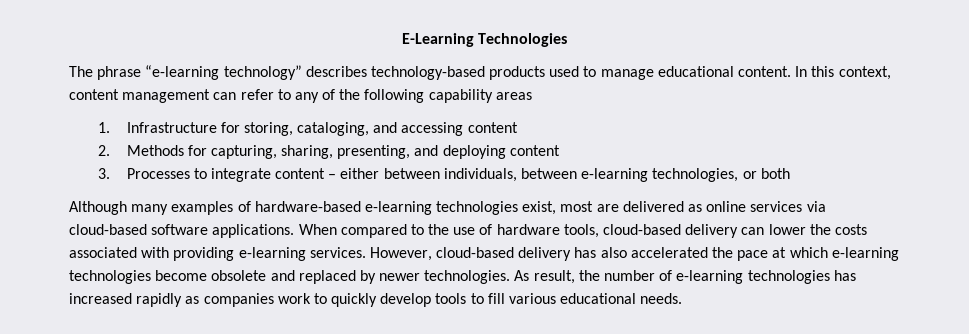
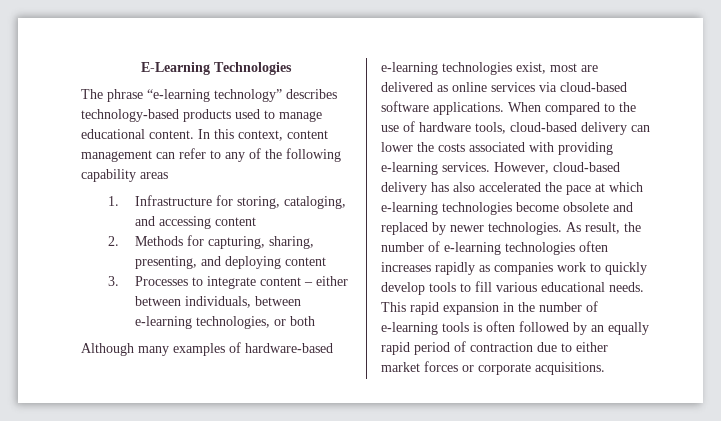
[833,270,856,281] [69,293,132,304] has increased -> [579,241,608,252] [381,262,431,272] often increases
(683, 298) none -> [381,301,598,315] [381,321,649,335] [381,341,608,355] [381,361,605,375] This rapid expansion in the number of e-learning tools is often followed by an equally rapid period of contraction due to either market forces or corporate acquisitions.

